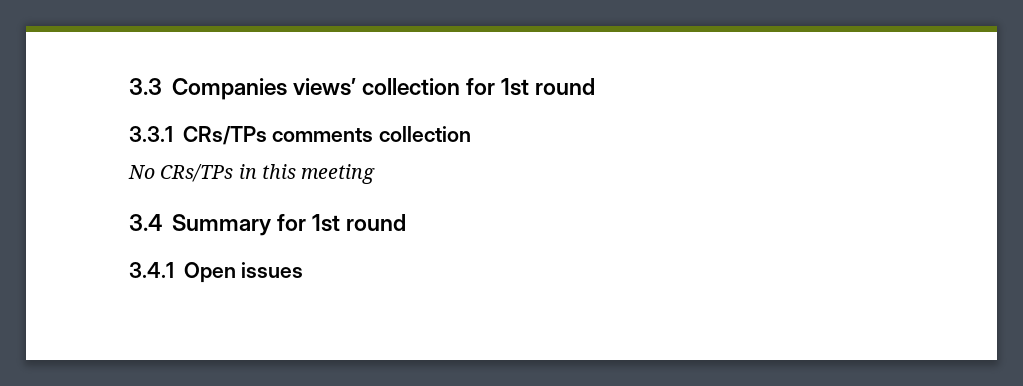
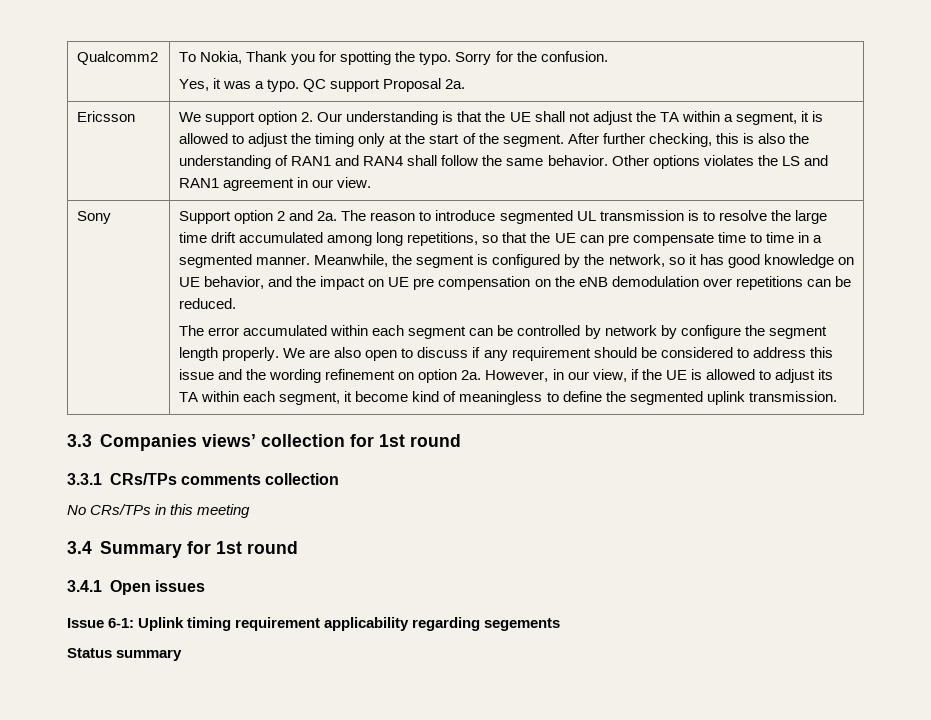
(129, 86) none -> [77,51,159,65] [179,51,608,65] [179,78,466,92] [77,111,136,122] [179,111,824,125] [179,133,809,147] [179,155,828,169] [179,177,372,191] [77,211,112,224] [179,210,827,224] [179,232,822,246] [179,254,854,268] [179,276,851,290] [179,298,237,309] [179,325,827,339] [179,347,833,361] [179,369,834,383] [179,391,837,405] Qualcomm2 | To Nokia, Thank you for spotting the typo. Sorry for the confusion. // Yes, it was a typo. QC support Proposal 2a. // Ericsson | We support option 2. Our understanding is that the UE shall not adjust the TA within a segment, it is allowed to adjust the timing only at the start of the segment. After further checking, this is also the understanding of RAN1 and RAN4 shall follow the same behavior. Other options violates the LS and RAN1 agreement in our view. // Sony | Support option 2 and 2a. The reason to introduce segmented UL transmission is to resolve the large time drift accumulated among long repetitions, so that the UE can pre compensate time to time in a segmented manner. Meanwhile, the segment is configured by the network, so it has good knowledge on UE behavior, and the impact on UE pre compensation on the eNB demodulation over repetitions can be reduced. // The error accumulated within each segment can be controlled by network by configure the segment length properly. We are also open to discuss if any requirement should be considered to address this issue and the wording refinement on option 2a. However, in our view, if the UE is allowed to adjust its TA within each segment, it become kind of meaningless to define the segmented uplink transmission. //
(304, 270) none -> [67,617,561,631] [67,648,183,661] // Issue 6-1: Uplink timing requirement applicability regarding segements // Status summary

